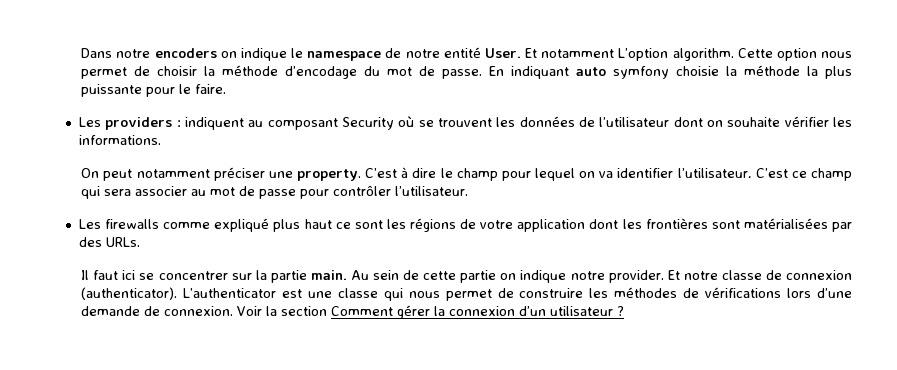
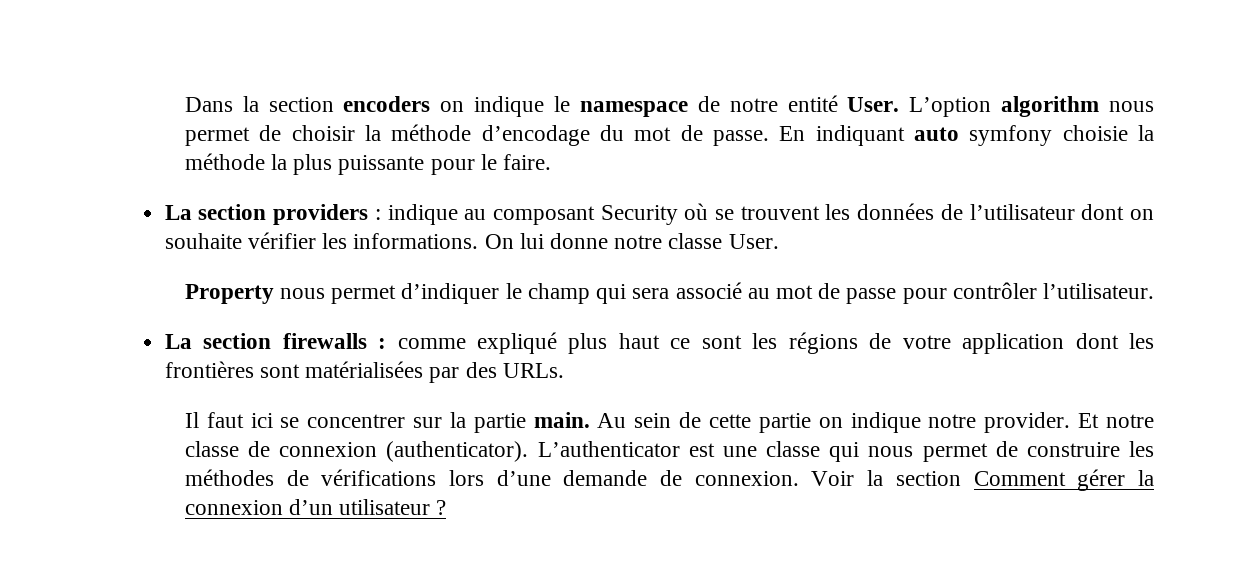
[116,49,151,58] notre -> [242,96,334,112] la section
[525,48,817,61] Et notamment L’option algorithm. Cette option -> [909,96,1100,117] L’option algorithm
[79,117,102,127] Les -> [164,204,267,220] La section
[185,117,245,130] indiquent -> [387,204,458,225] indique
[81,167,807,181] // On peut notamment préciser une property. C’est à dire le champ pour lequel on va identifier l’utilisateur. C’est ce -> [484,233,779,249] [184,283,522,304] On lui donne notre classe User. // Property nous permet d’indiquer le
[135,186,188,196] associer -> [675,282,742,299] associé
[79,219,160,229] Les firewalls -> [164,333,387,349] La section firewalls :

